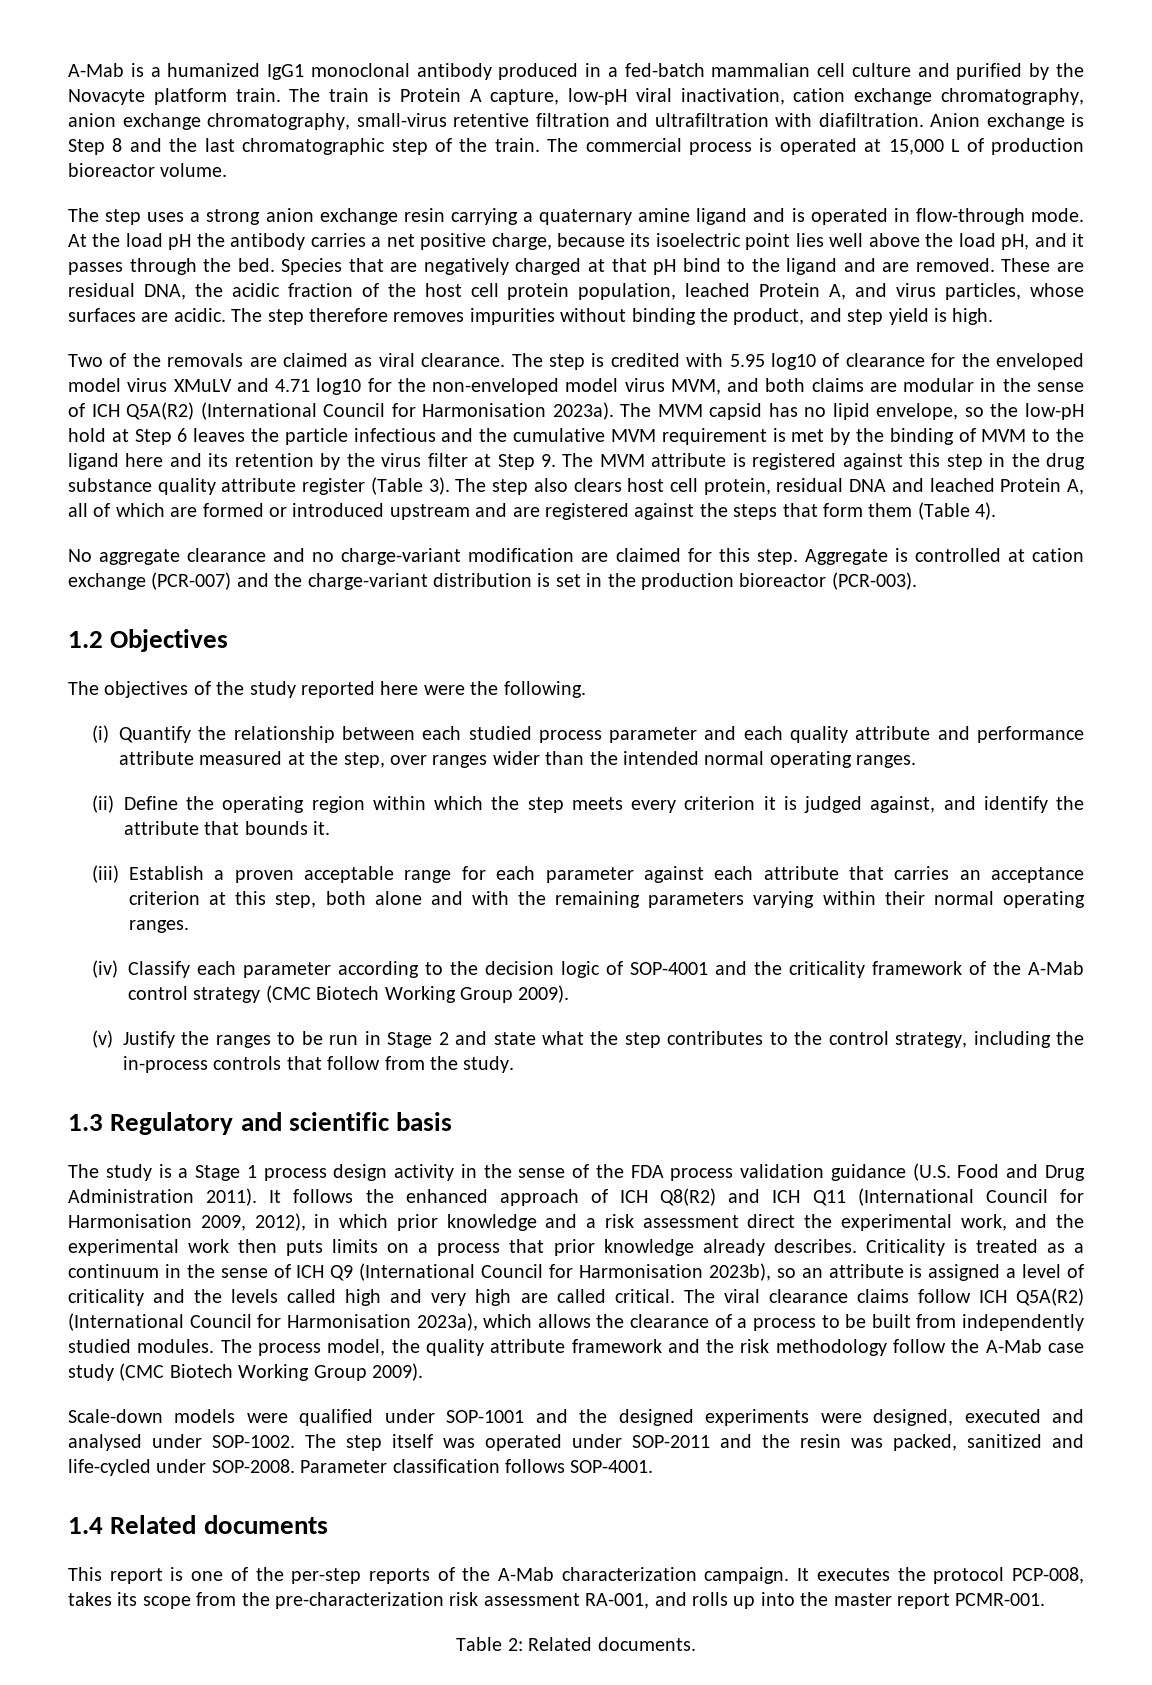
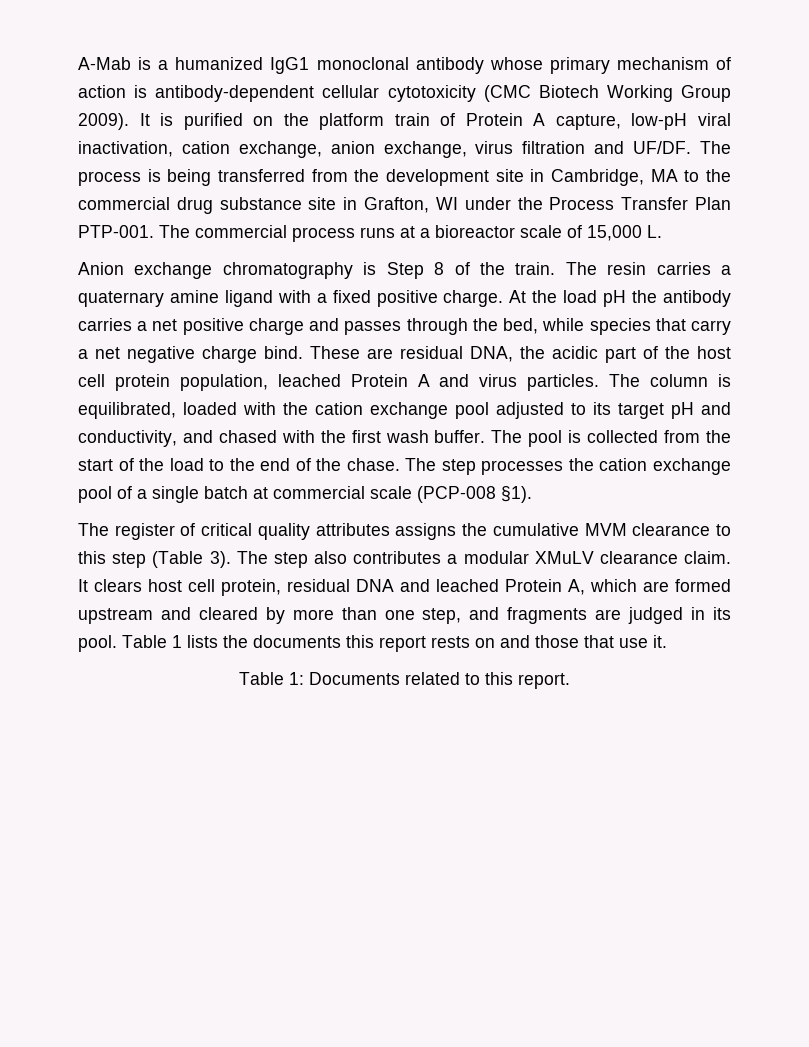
[498,63,1084,80] [68,88,391,105] produced in a fed-batch mammalian cell culture and purified by the Novacyte platform train. The train is -> [489,57,732,74] [78,85,731,102] [78,113,456,130] whose primary mechanism of action is antibody-dependent cellular cytotoxicity (CMC Biotech Working Group 2009). It is purified on the platform train of
[854,88,1084,105] [68,113,924,130] exchange chromatography, anion exchange chromatography, small-virus retentive filtration and ultrafiltration with diafiltration. -> [238,141,732,158] [78,169,731,186] [78,197,731,214] [78,225,662,242] exchange, anion exchange, virus filtration and UF/DF. The process is being transferred from the development site in Cambridge, MA to the commercial drug substance site in Grafton, WI under the Process Transfer Plan PTP-001. The commercial process runs at a bioreactor scale of 15,000 L. //
(1065, 121) none -> [222,262,353,279] chromatography
[129,138,1084,155] [68,163,228,177] [68,208,1084,225] and the last chromatographic step of the train. The commercial process is operated at 15,000 L of production bioreactor volume. // The step uses a strong anion exchange resin carrying a quaternary amine ligand and is operated in flow-through mode. -> [454,262,732,275] [78,290,504,307] of the train. The resin carries a quaternary amine ligand with a fixed positive charge.
[491,233,1085,250] [68,258,995,275] charge, because its isoelectric point lies well above the load pH, and it passes through the bed. Species that are negatively charged at that pH bind to the ligand and are removed. -> [248,318,731,335] [78,346,303,363] charge and passes through the bed, while species that carry a net negative charge bind.
[287,283,353,297] fraction -> [605,347,636,363] part
[829,284,847,300] A, -> [417,374,430,387] A
[945,283,1085,300] [68,308,994,325] [68,353,1084,370] [68,378,1085,395] [68,402,1084,420] [68,428,1085,445] [68,453,1086,470] [68,478,366,495] particles, whose surfaces are acidic. The step therefore removes impurities without binding the product, and step yield is high. // Two of the removals are claimed as viral clearance. The step is credited with 5.95 log10 of clearance for the enveloped model virus XMuLV and 4.71 log10 for the non-enveloped model virus MVM, and both claims are modular in the sense of ICH Q5A(R2) (International Council for Harmonisation 2023a). The MVM capsid has no lipid envelope, so the low-pH hold at Step 6 leaves the particle infectious and the cumulative MVM requirement is met by the binding of MVM to the ligand here and its retention by the virus filter at Step 9. The MVM attribute is registered against this step in the drug substance quality attribute register -> [527,374,732,391] [78,402,731,419] [78,430,731,447] [78,458,731,475] [78,486,532,503] [78,523,732,540] [78,551,147,568] particles. The column is equilibrated, loaded with the cation exchange pool adjusted to its target pH and conductivity, and chased with the first wash buffer. The pool is collected from the start of the load to the end of the chase. The step processes the cation exchange pool of a single batch at commercial scale (PCP-008 §1). // The register of critical quality attributes assigns the cumulative MVM clearance to this step
(568, 485) none -> [353,551,731,564] [78,579,88,592] contributes a modular XMuLV clearance claim. It
[68,503,111,517] all of -> (585, 587) none
[269,502,997,520] [68,548,1084,565] [68,572,917,590] [68,629,229,652] [68,681,586,698] [91,725,1084,743] [118,751,917,768] [91,795,1085,813] [123,821,331,835] [91,865,1084,883] [128,891,1085,908] [128,920,189,933] [91,960,1085,978] [127,985,570,1003] [91,1030,1085,1048] [122,1056,515,1073] [68,1112,453,1135] [68,1163,1086,1181] [68,1188,1084,1206] [68,1213,1084,1231] [68,1239,1084,1256] [68,1263,1085,1281] [68,1288,1084,1306] [68,1313,1084,1331] [68,1339,1084,1356] [68,1363,423,1381] [68,1409,1084,1426] [68,1434,1084,1451] [68,1459,654,1476] [68,1515,328,1534] [68,1567,1084,1584] [68,1592,1046,1609] [456,1637,696,1651] or introduced upstream and are registered against the steps that form them (Table 4). // No aggregate clearance and no charge-variant modification are claimed for this step. Aggregate is controlled at cation exchange (PCR-007) and the charge-variant distribution is set in the production bioreactor (PCR-003). // 1.2 Objectives // The objectives of the study reported here were the following. // (i) Quantify the relationship between each studied process parameter and each quality attribute and performance attribute measured at the step, over ranges wider than the intended normal operating ranges. // (ii) Define the operating region within which the step meets every criterion it is judged against, and identify the attribute that bounds it. // (iii) Establish a proven acceptable range for each parameter against each attribute that carries an acceptance criterion at this step, both alone and with the remaining parameters varying within their normal operating ranges. // (iv) Classify each parameter according to the decision logic of SOP-4001 and the criticality framework of the A-Mab control strategy (CMC Biotech Working Group 2009). // (v) Justify the ranges to be run in Stage 2 and state what the step contributes to the control strategy, including the in-process controls that follow from the study. // 1.3 Regulatory and scientific basis // The study is a Stage 1 process design activity in the sense of the FDA process validation guidance (U.S. Food and Drug Administration 2011). It follows the enhanced approach of ICH Q8(R2) and ICH Q11 (International Council for Harmonisation 2009, 2012), in which prior knowledge and a risk assessment direct the experimental work, and the experimental work then puts limits on a process that prior knowledge already describes. Criticality is treated as a continuum in the sense of ICH Q9 (International Council for Harmonisation 2023b), so an attribute is assigned a level of criticality and the levels called high and very high are called critical. The viral clearance claims follow ICH Q5A(R2) (International Council for Harmonisation 2023a), which allows the clearance of a process to be built from independently studied modules. The process model, the quality attribute framework and the risk methodology follow the A-Mab case study (CMC Biotech Working Group 2009). // Scale-down models were qualified under SOP-1001 and the designed experiments were designed, executed and analysed under SOP-1002. The step itself was operated under SOP-2011 and the resin was packed, sanitized and life-cycled under SOP-2008. Parameter classification follows SOP-4001. // 1.4 Related documents // This report is one of the per-step reports of the A-Mab characterization campaign. It executes the protocol PCP-008, takes its scope from the pre-characterization risk assessment RA-001, and rolls up into the master report PCMR-001. // Table 2: Related documents. -> [78,607,731,624] [78,635,667,652] [239,672,570,689] upstream and cleared by more than one step, and fragments are judged in its pool. Table 1 lists the documents this report rests on and those that use it. // Table 1: Documents related to this report.

